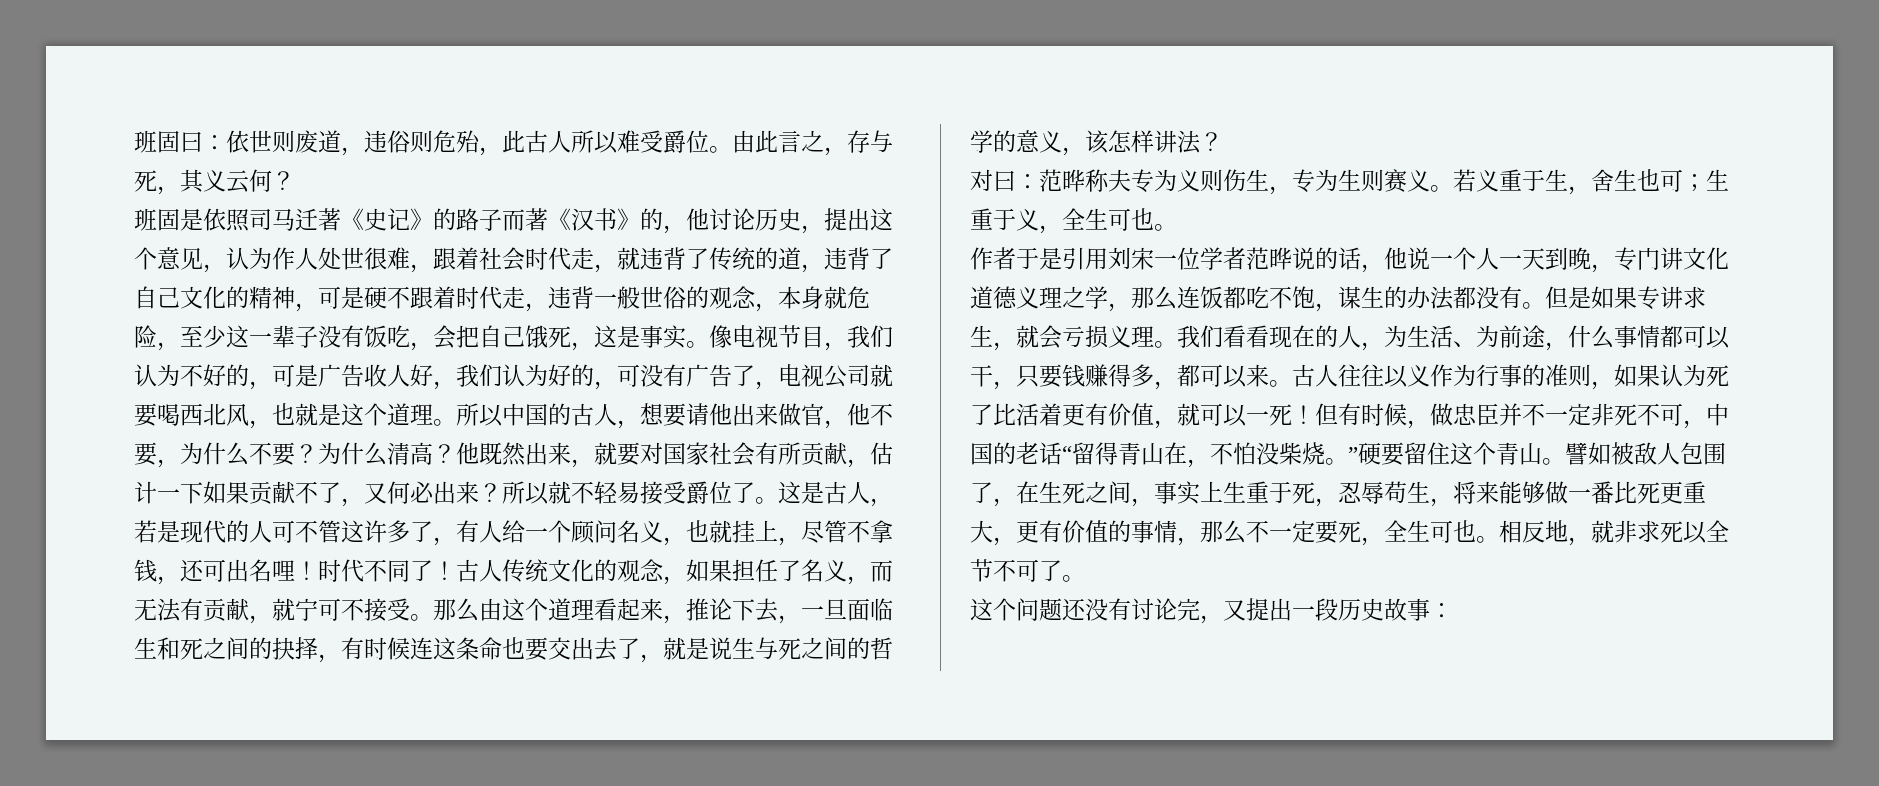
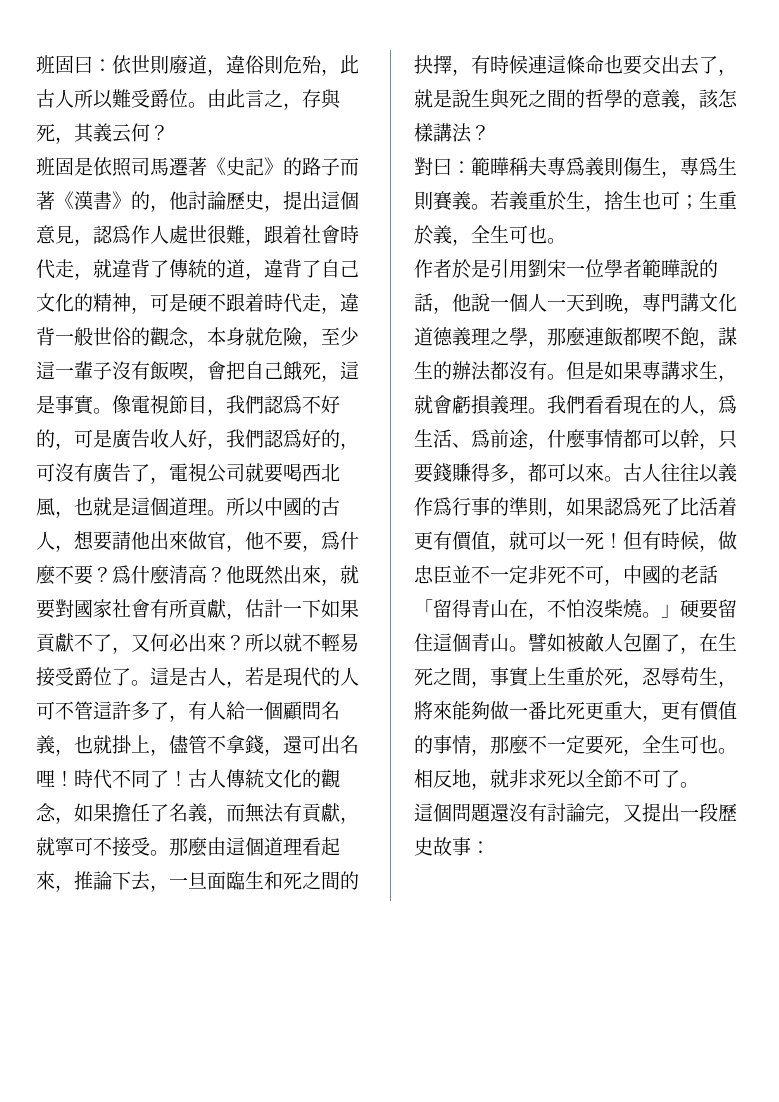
[272,130,433,156] 则废道，违俗则 -> [150,55,283,76] 則廢道，違俗則
[617,130,640,153] 难 -> [112,89,131,108] 難
[870,130,893,152] [134,169,226,195] 与死，其义 -> [321,89,341,109] [36,123,112,144] 與死，其義
[272,208,410,231] 马迁著《史记 -> [150,157,264,176] 馬遷著《史記
[571,208,617,231] 汉书 -> [74,191,112,210] 漢書
[709,208,778,231] 讨论历 -> [188,191,245,210] 討論歷
[870,208,893,231] [134,247,410,273] 这个意见，认为作人处世很难 -> [321,191,359,210] [36,225,245,246] 這個意見，認爲作人處世很難
[502,247,548,271] 会时 -> [321,225,359,244] 會時
[640,247,847,273] 违背了传统的道，违 -> [112,259,283,280] 違背了傳統的道，違
[456,286,571,312] 时代走，违 -> [264,293,359,314] 時代走，違
[709,287,732,309] 观 -> [150,327,169,346] 觀
[134,325,893,351] [134,364,180,387] 险，至少这一辈子没有饭吃，会把自己饿死，这是事实。像电视节目，我们认为 -> [283,327,359,348] [36,361,359,382] [36,395,302,416] 險，至少這一輩子沒有飯喫，會把自己餓死，這是事實。像電視節目，我們認爲
[318,364,341,387] 广 -> [112,429,132,449] 廣
[479,364,824,390] 们认为好的，可没有广告了，电视 -> [245,429,359,450] [36,463,207,484] 們認爲好的，可沒有廣告了，電視
[226,403,249,426] 风 -> [36,498,55,516] 風
[341,403,387,426] 这个 -> [131,497,169,516] 這個
[525,403,548,426] 国 -> [283,497,302,516] 國
[686,403,778,426] 请他出来 -> [112,531,188,550] 請他出來
[180,442,893,468] [134,481,157,504] 为什么不要？为什么清高？他既然出来，就要对国家社会有所贡献，估计 -> [321,531,359,550] [36,565,359,586] [36,599,283,620] 爲什麼不要？爲什麼清高？他既然出來，就要對國家社會有所貢獻，估計
[249,481,295,505] 贡献 -> [36,633,74,653] 貢獻
[456,481,479,504] 来 -> [207,633,226,652] 來
[594,481,618,504] 轻 -> [321,633,340,652] 輕
[778,481,801,504] 这 -> [150,667,169,686] 這
[180,521,203,543] 现 -> [283,667,302,686] 現
[341,520,387,543] 这许 -> [93,701,131,720] 這許
[502,520,893,546] [134,559,204,585] 给一个顾问名义，也就挂上，尽管不拿钱，还 -> [226,701,340,721] [36,735,302,756] 給一個顧問名義，也就掛上，儘管不拿錢，還
[318,559,341,582] 时 -> [74,769,93,788] 時
[502,559,893,585] [134,598,732,624] 传统文化的观念，如果担任了名义，而无法有贡献，就宁可不接受。那么由这个道理看起来，推论 -> [226,769,340,788] [36,803,359,824] [36,837,340,857] [36,871,112,892] 傳統文化的觀念，如果擔任了名義，而無法有貢獻，就寧可不接受。那麼由這個道理看起來，推論
[870,598,893,621] 临 -> [226,871,245,890] 臨
[226,637,479,663] 间的抉择，有时候连这条 -> [321,871,359,890] [414,55,585,76] 間的抉擇，有時候連這條
[709,637,893,660] [970,130,1223,156] [970,169,1614,195] 说生与死之间的哲学的意义，该怎样讲法？ // 对曰：范晔称夫专为义则伤生，专为生则赛义。若义重于生，舍 -> [452,89,738,110] [414,123,490,143] [414,157,737,178] [414,191,623,212] 說生與死之間的哲學的意義，該怎樣講法？ // 對曰：範曄稱夫專爲義則傷生，專爲生則賽義。若義重於生，捨
[993,208,1039,231] 于义 -> [414,225,452,245] 於義
[1016,247,1476,273] 于是引用刘宋一位学者范晔说的话，他说一个 -> [452,259,718,279] [414,293,528,314] 於是引用劉宋一位學者範曄說的話，他說一個
[1614,247,1683,271] 专门讲 -> [642,293,699,312] 專門講
[1016,286,1499,312] 义理之学，那么连饭都吃不饱，谋生的办法都没 -> [452,327,737,348] [414,361,528,381] 義理之學，那麼連飯都喫不飽，謀生的辦法都沒
[1637,286,1683,310] 专讲 -> [642,361,680,380] 專講
[1039,325,1499,351] 会亏损义理。我们看看现在的人，为生活、为 -> [433,395,737,416] [414,429,490,448] 會虧損義理。我們看看現在的人，爲生活、爲
[1591,325,1614,349] 么 -> [566,429,585,449] 麼
[970,364,1108,390] 干，只要钱赚 -> [680,429,737,450] [414,463,471,483] 幹，只要錢賺
[1246,364,1269,387] 来 -> [585,463,604,482] 來
[1407,364,1706,390] 义作为行事的准则，如果认为 -> [718,463,737,482] [414,497,642,518] 義作爲行事的準則，如果認爲
[1108,403,1131,426] 价 -> [452,531,473,551] 價
[1361,403,1384,426] 时 -> [661,531,680,550] 時
[1499,403,1522,426] 并 -> [452,565,471,583] 並
[970,442,1072,465] 国的老话“ -> [642,565,718,584] [414,599,433,616] 國的老話「
[1256,442,1358,465] 没柴烧。” -> [585,599,680,618] 沒柴燒。」
[1450,442,1496,465] 这个 -> [433,633,471,652] 這個
[1634,442,1726,465] 敌人包围 -> [585,633,661,652] 敵人包圍
[1108,481,1292,507] 间，事实上生重于 -> [452,667,604,688] 間，事實上生重於
[1453,481,1545,504] 将来能够 -> [414,701,490,720] 將來能夠
[1062,520,1085,543] 价 -> [699,701,720,721] 價
[1223,520,1246,544] 么 -> [509,735,528,755] 麼
[970,559,993,582] 节 -> [604,769,623,788] 節
[970,598,1177,621] 这个问题还没有讨论 -> [414,803,585,822] 這個問題還沒有討論
[1338,599,1361,621] 历 -> [718,803,737,822] 歷

